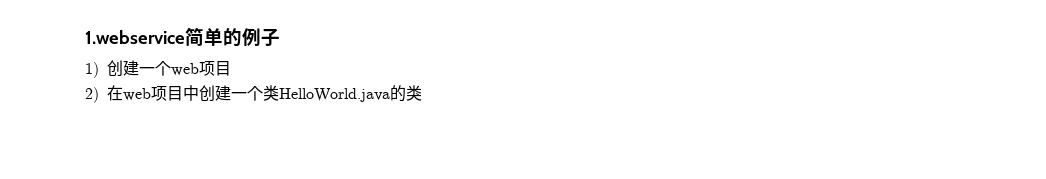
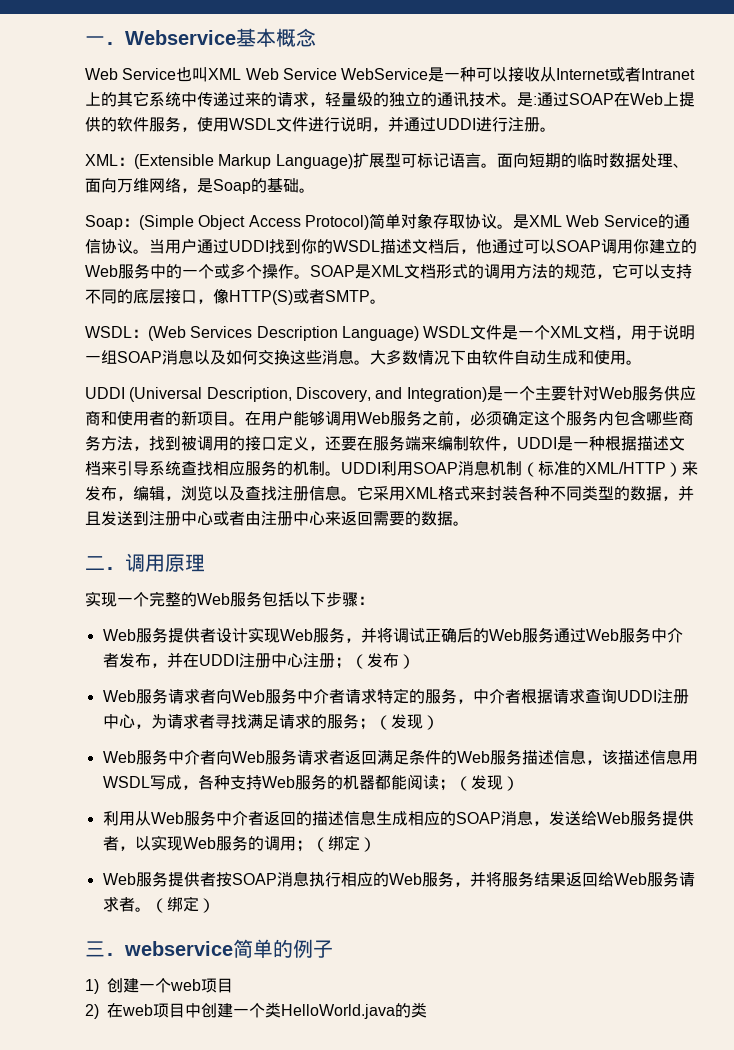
[85,30,185,44] 1.webservice -> [85,28,316,47] [85,67,696,82] [85,91,695,107] [85,116,556,132] [85,153,689,169] [85,178,315,194] [85,213,690,230] [85,239,697,254] [85,263,692,279] [85,289,386,305] [85,324,696,341] [85,349,642,365] [85,385,696,402] [85,410,694,426] [85,435,685,451] [85,460,698,477] [85,485,694,501] [85,510,469,526] [85,553,205,572] [85,591,374,607] [102,627,683,643] [102,652,415,669] [102,688,689,704] [102,713,439,730] [102,749,698,765] [102,774,519,791] [102,810,694,826] [102,835,376,852] [102,871,695,887] [102,896,215,913] [85,941,233,957] 一．Webservice基本概念 // Web Service也叫XML Web Service WebService是一种可以接收从Internet或者Intranet上的其它系统中传递过来的请求，轻量级的独立的通讯技术。是:通过SOAP在Web上提供的软件服务，使用WSDL文件进行说明，并通过UDDI进行注册。 // XML：(Extensible Markup Language)扩展型可标记语言。面向短期的临时数据处理、面向万维网络，是Soap的基础。 // Soap：(Simple Object Access Protocol)简单对象存取协议。是XML Web Service的通信协议。当用户通过UDDI找到你的WSDL描述文档后，他通过可以SOAP调用你建立的Web服务中的一个或多个操作。SOAP是XML文档形式的调用方法的规范，它可以支持不同的底层接口，像HTTP(S)或者SMTP。 // WSDL：(Web Services Description Language) WSDL文件是一个XML文档，用于说明一组SOAP消息以及如何交换这些消息。大多数情况下由软件自动生成和使用。 // UDDI (Universal Description, Discovery, and Integration)是一个主要针对Web服务供应商和使用者的新项目。在用户能够调用Web服务之前，必须确定这个服务内包含哪些商务方法，找到被调用的接口定义，还要在服务端来编制软件，UDDI是一种根据描述文档来引导系统查找相应服务的机制。UDDI利用SOAP消息机制（标准的XML/HTTP）来发布，编辑，浏览以及查找注册信息。它采用XML格式来封装各种不同类型的数据，并且发送到注册中心或者由注册中心来返回需要的数据。 // 二．调用原理 // 实现一个完整的Web服务包括以下步骤： // Web服务提供者设计实现Web服务，并将调试正确后的Web服务通过Web服务中介者发布，并在UDDI注册中心注册；（发布） // Web服务请求者向Web服务中介者请求特定的服务，中介者根据请求查询UDDI注册中心，为请求者寻找满足请求的服务；（发现） // Web服务中介者向Web服务请求者返回满足条件的Web服务描述信息，该描述信息用WSDL写成，各种支持Web服务的机器都能阅读；（发现） // 利用从Web服务中介者返回的描述信息生成相应的SOAP消息，发送给Web服务提供者，以实现Web服务的调用；（绑定） // Web服务提供者按SOAP消息执行相应的Web服务，并将服务结果返回给Web服务请求者。（绑定） // 三．webservice

